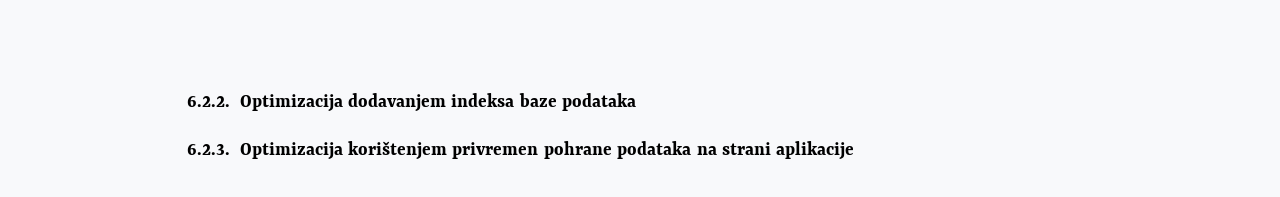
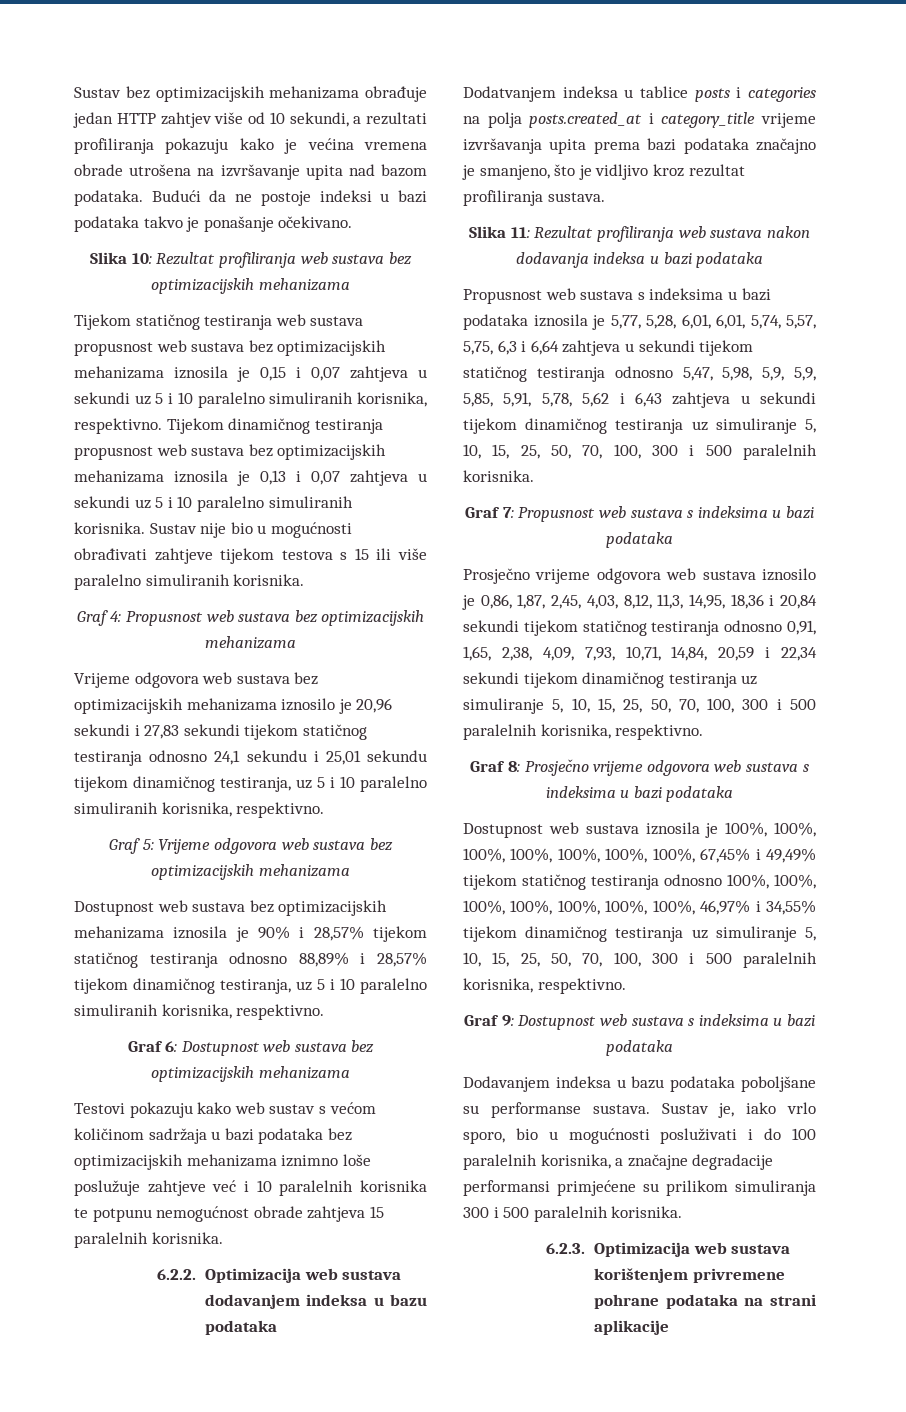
[186,93,637,112] [186,141,539,160] 6.2.2. Optimizacija dodavanjem indeksa baze podataka // 6.2.3. Optimizacija korištenjem privremen -> [74,86,427,102] [73,112,427,128] [74,138,427,154] [74,164,427,180] [74,190,428,206] [74,216,353,232] [90,252,412,268] [151,278,350,294] [74,314,364,330] [74,340,387,356] [74,366,427,382] [74,392,427,408] [74,418,383,434] [74,444,387,460] [74,470,427,486] [74,496,353,512] [74,522,352,538] [74,548,427,564] [74,574,305,590] [76,610,425,626] [205,636,296,649] [74,672,319,688] [74,698,393,714] [74,724,367,740] [74,750,427,766] [74,776,427,792] [74,802,325,818] [109,838,393,854] [151,864,350,880] [74,900,388,916] [74,926,427,942] [74,952,427,968] [74,978,427,994] [74,1004,325,1020] [127,1040,375,1056] [151,1066,350,1082] [74,1102,376,1118] [74,1128,352,1144] [74,1154,371,1170] [74,1180,427,1196] [74,1206,384,1222] [74,1232,223,1248] [157,1268,402,1283] [204,1294,427,1309] [204,1320,277,1335] [463,86,816,102] [463,112,816,128] [463,138,816,154] [462,164,745,180] [463,190,605,206] [469,226,810,242] [515,252,764,268] [463,288,771,304] [463,314,816,330] [463,340,754,356] [463,366,816,382] [463,392,816,408] [463,418,816,434] [463,444,817,460] [463,470,534,482] [465,506,814,522] [606,532,673,548] [463,568,816,584] [462,594,817,610] [463,620,816,636] [463,646,817,661] [463,672,758,688] [463,698,816,714] [463,724,704,740] [470,759,809,776] [545,786,734,802] [463,822,816,838] [463,848,816,863] [463,874,816,890] [463,900,816,915] [463,926,816,942] [463,952,817,968] [463,978,626,994] [464,1014,815,1030] [606,1040,673,1056] [463,1076,816,1092] [463,1102,816,1118] [463,1128,816,1144] [463,1154,774,1170] [463,1180,816,1196] [463,1206,683,1222] [546,1242,791,1257] [593,1268,785,1283] Sustav bez optimizacijskih mehanizama obrađuje jedan HTTP zahtjev više od 10 sekundi, a rezultati profiliranja pokazuju kako je većina vremena obrade utrošena na izvršavanje upita nad bazom podataka. Budući da ne postoje indeksi u bazi podataka takvo je ponašanje očekivano. // Slika 10: Rezultat profiliranja web sustava bez optimizacijskih mehanizama // Tijekom statičnog testiranja web sustava propusnost web sustava bez optimizacijskih mehanizama iznosila je 0,15 i 0,07 zahtjeva u sekundi uz 5 i 10 paralelno simuliranih korisnika, respektivno. Tijekom dinamičnog testiranja propusnost web sustava bez optimizacijskih mehanizama iznosila je 0,13 i 0,07 zahtjeva u sekundi uz 5 i 10 paralelno simuliranih korisnika. Sustav nije bio u mogućnosti obrađivati zahtjeve tijekom testova s 15 ili više paralelno simuliranih korisnika. // Graf 4: Propusnost web sustava bez optimizacijskih mehanizama // Vrijeme odgovora web sustava bez optimizacijskih mehanizama iznosilo je 20,96 sekundi i 27,83 sekundi tijekom statičnog testiranja odnosno 24,1 sekundu i 25,01 sekundu tijekom dinamičnog testiranja, uz 5 i 10 paralelno simuliranih korisnika, respektivno. // Graf 5: Vrijeme odgovora web sustava bez optimizacijskih mehanizama // Dostupnost web sustava bez optimizacijskih mehanizama iznosila je 90% i 28,57% tijekom statičnog testiranja odnosno 88,89% i 28,57% tijekom dinamičnog testiranja, uz 5 i 10 paralelno simuliranih korisnika, respektivno. // Graf 6: Dostupnost web sustava bez optimizacijskih mehanizama // Testovi pokazuju kako web sustav s većom količinom sadržaja u bazi podataka bez optimizacijskih mehanizama iznimno loše poslužuje zahtjeve već i 10 paralelnih korisnika te potpunu nemogućnost obrade zahtjeva 15 paralelnih korisnika. // 6.2.2. Optimizacija web sustava dodavanjem indeksa u bazu podataka // Dodatvanjem indeksa u tablice posts i categories na polja posts.created_at i category_title vrijeme izvršavanja upita prema bazi podataka značajno je smanjeno, što je vidljivo kroz rezultat profiliranja sustava. // Slika 11: Rezultat profiliranja web sustava nakon dodavanja indeksa u bazi podataka // Propusnost web sustava s indeksima u bazi podataka iznosila je 5,77, 5,28, 6,01, 6,01, 5,74, 5,57, 5,75, 6,3 i 6,64 zahtjeva u sekundi tijekom statičnog testiranja odnosno 5,47, 5,98, 5,9, 5,9, 5,85, 5,91, 5,78, 5,62 i 6,43 zahtjeva u sekundi tijekom dinamičnog testiranja uz simuliranje 5, 10, 15, 25, 50, 70, 100, 300 i 500 paralelnih korisnika. // Graf 7: Propusnost web sustava s indeksima u bazi podataka // Prosječno vrijeme odgovora web sustava iznosilo je 0,86, 1,87, 2,45, 4,03, 8,12, 11,3, 14,95, 18,36 i 20,84 sekundi tijekom statičnog testiranja odnosno 0,91, 1,65, 2,38, 4,09, 7,93, 10,71, 14,84, 20,59 i 22,34 sekundi tijekom dinamičnog testiranja uz simuliranje 5, 10, 15, 25, 50, 70, 100, 300 i 500 paralelnih korisnika, respektivno. // Graf 8: Prosječno vrijeme odgovora web sustava s indeksima u bazi podataka // Dostupnost web sustava iznosila je 100%, 100%, 100%, 100%, 100%, 100%, 100%, 67,45% i 49,49% tijekom statičnog testiranja odnosno 100%, 100%, 100%, 100%, 100%, 100%, 100%, 46,97% i 34,55% tijekom dinamičnog testiranja uz simuliranje 5, 10, 15, 25, 50, 70, 100, 300 i 500 paralelnih korisnika, respektivno. // Graf 9: Dostupnost web sustava s indeksima u bazi podataka // Dodavanjem indeksa u bazu podataka poboljšane su performanse sustava. Sustav je, iako vrlo sporo, bio u mogućnosti posluživati i do 100 paralelnih korisnika, a značajne degradacije performansi primjećene su prilikom simuliranja 300 i 500 paralelnih korisnika. // 6.2.3. Optimizacija web sustava korištenjem privremene

